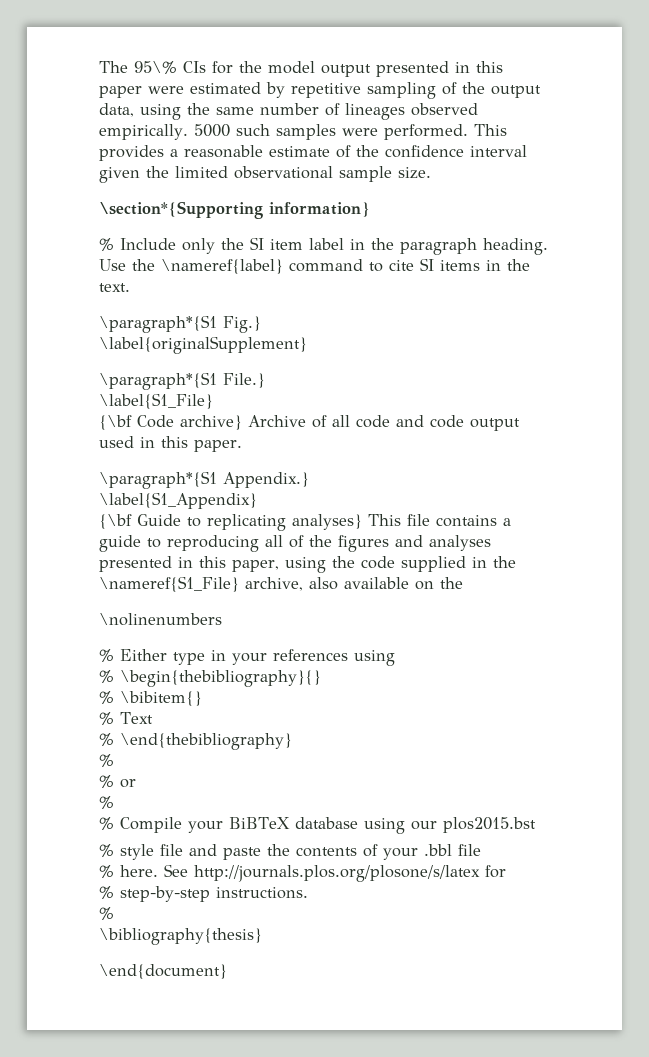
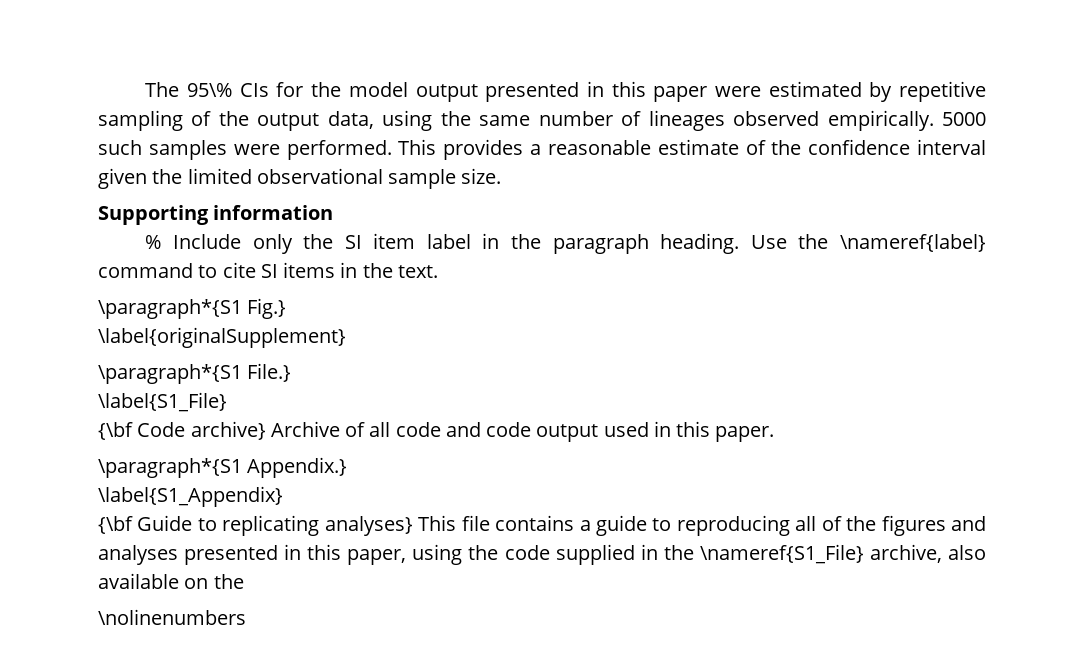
[99,201,370,219] \section*{Supporting information} -> [98,205,334,225] Supporting information
[99,649,395,666] [99,670,321,687] [99,691,202,706] [99,712,153,725] [99,733,292,750] [99,754,114,767] [99,775,136,788] [99,796,114,809] [99,817,536,834] [99,844,481,860] [99,864,506,882] [99,886,308,902] [99,907,114,920] [99,928,262,945] [99,964,227,979] // % Either type in your references using // % \begin{thebibliography}{} // % \bibitem{} // % Text // % \end{thebibliography} // % // % or // % // % Compile your BiBTeX database using our plos2015.bst // % style file and paste the contents of your .bbl file // % here. See http://journals.plos.org/plosone/s/latex for // % step-by-step instructions. // % // \bibliography{thesis} // \end{document} -> (246, 617) none

